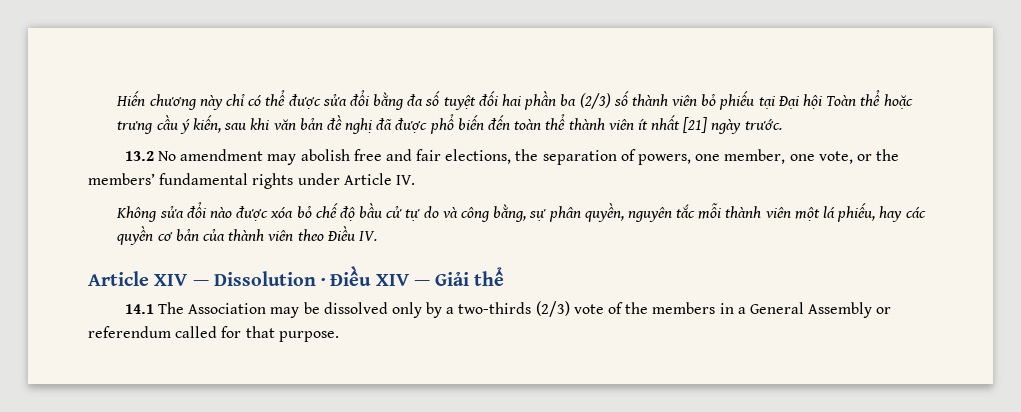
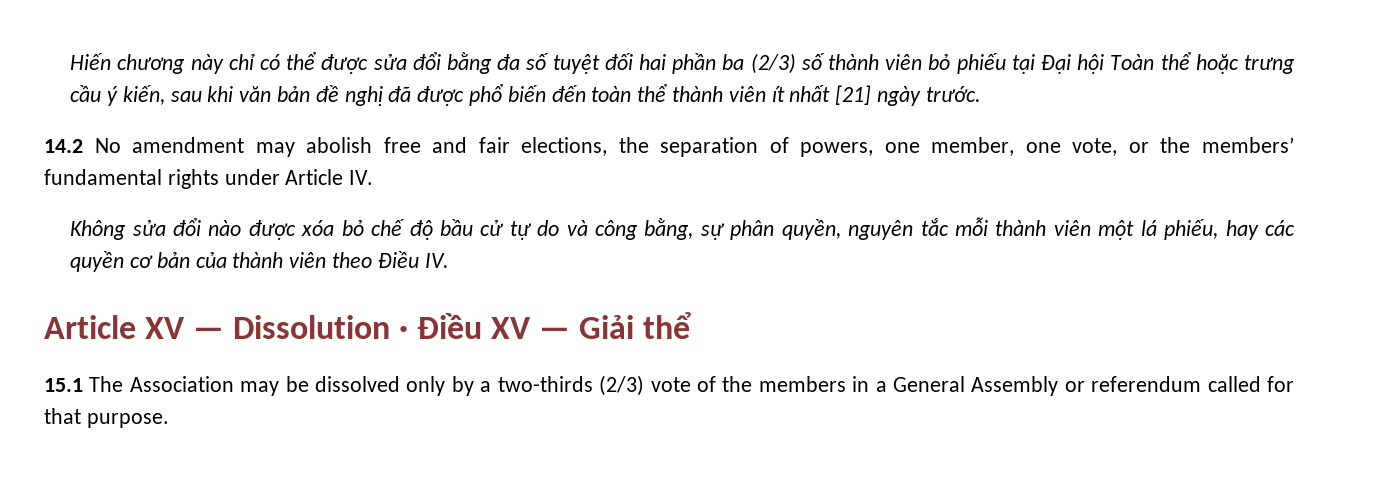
[124,151,154,161] 13.2 -> [44,139,83,153] 14.2
[154,274,189,286] XIV -> [145,317,186,339] XV
[375,274,410,286] XIV -> [491,317,532,339] XV
[124,304,154,314] 14.1 -> [44,378,83,392] 15.1

